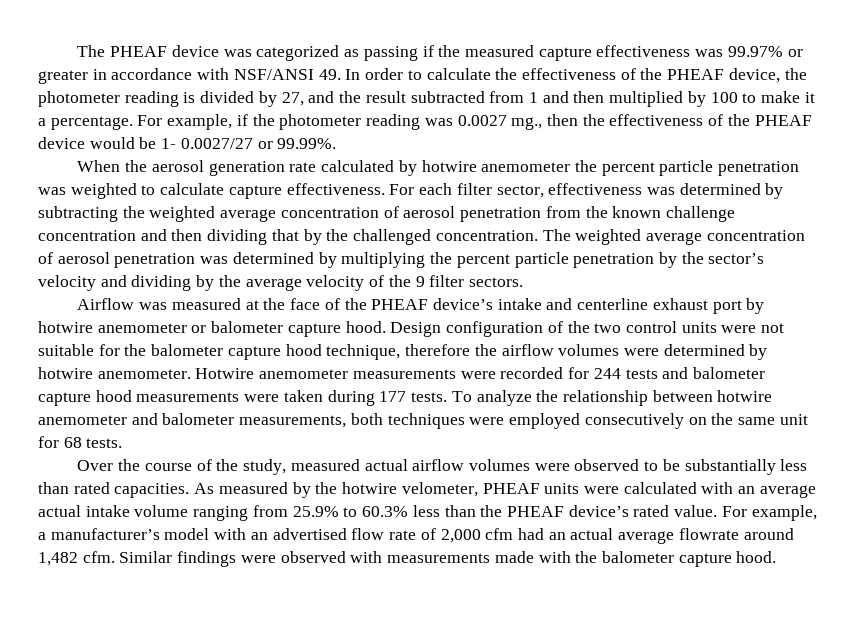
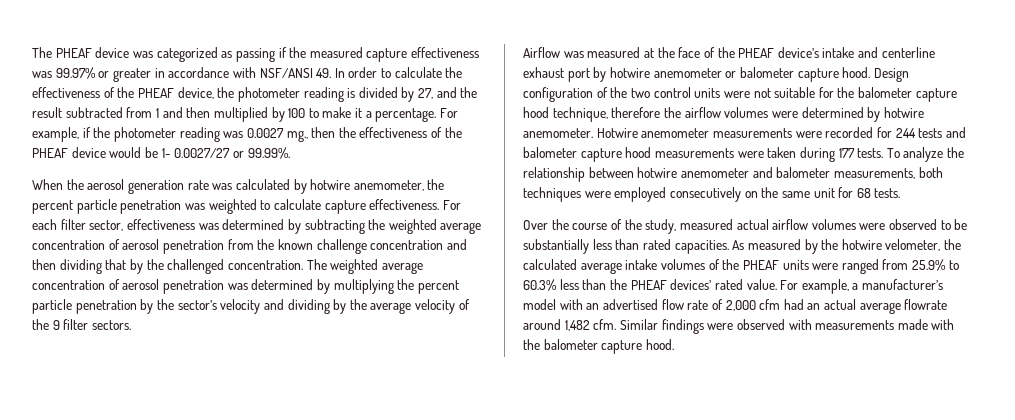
(317, 167) none -> [212,183,233,190] was
[481,162,571,172] anemometer -> [353,180,424,191] anemometer,
[482,482,816,498] [38,505,249,521] PHEAF units were calculated with an average actual intake volume ranging -> [944,239,962,250] [523,259,879,274] the calculated average intake volumes of the PHEAF units were ranged
[568,505,629,517] device’s -> [670,279,712,290] devices’

